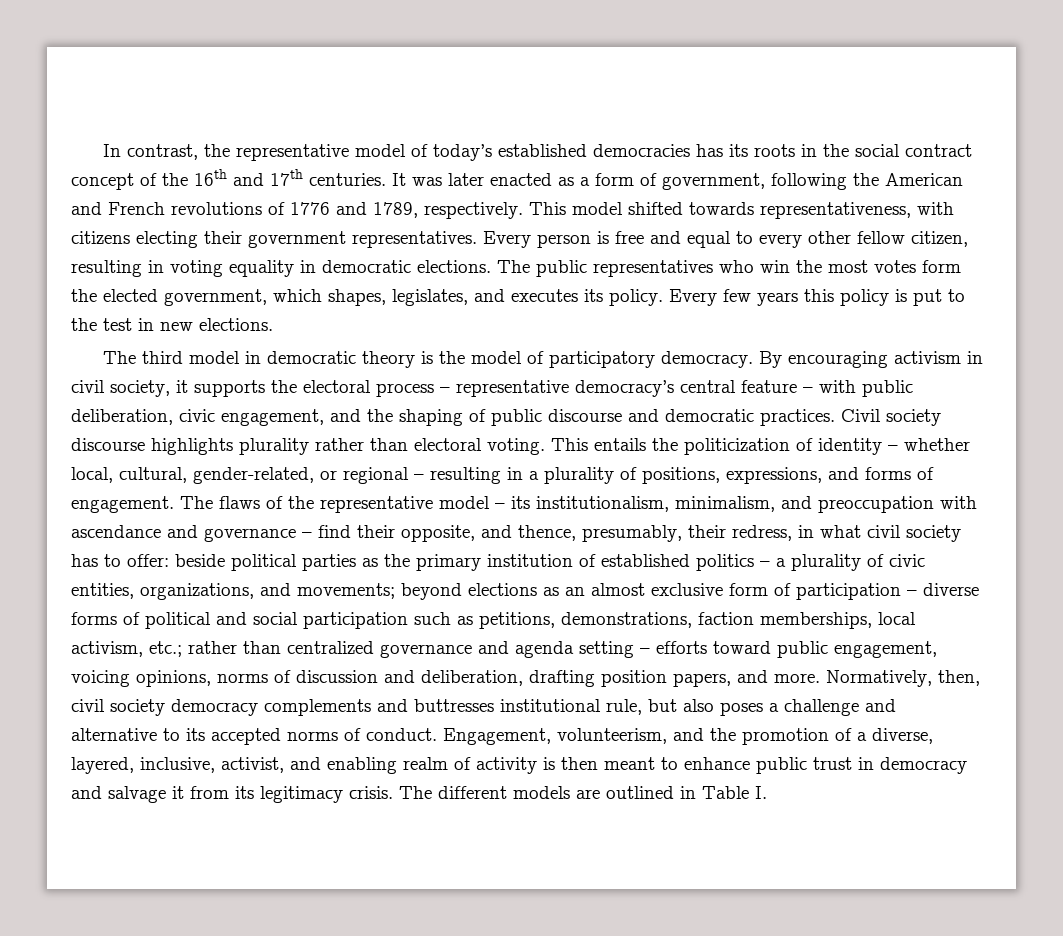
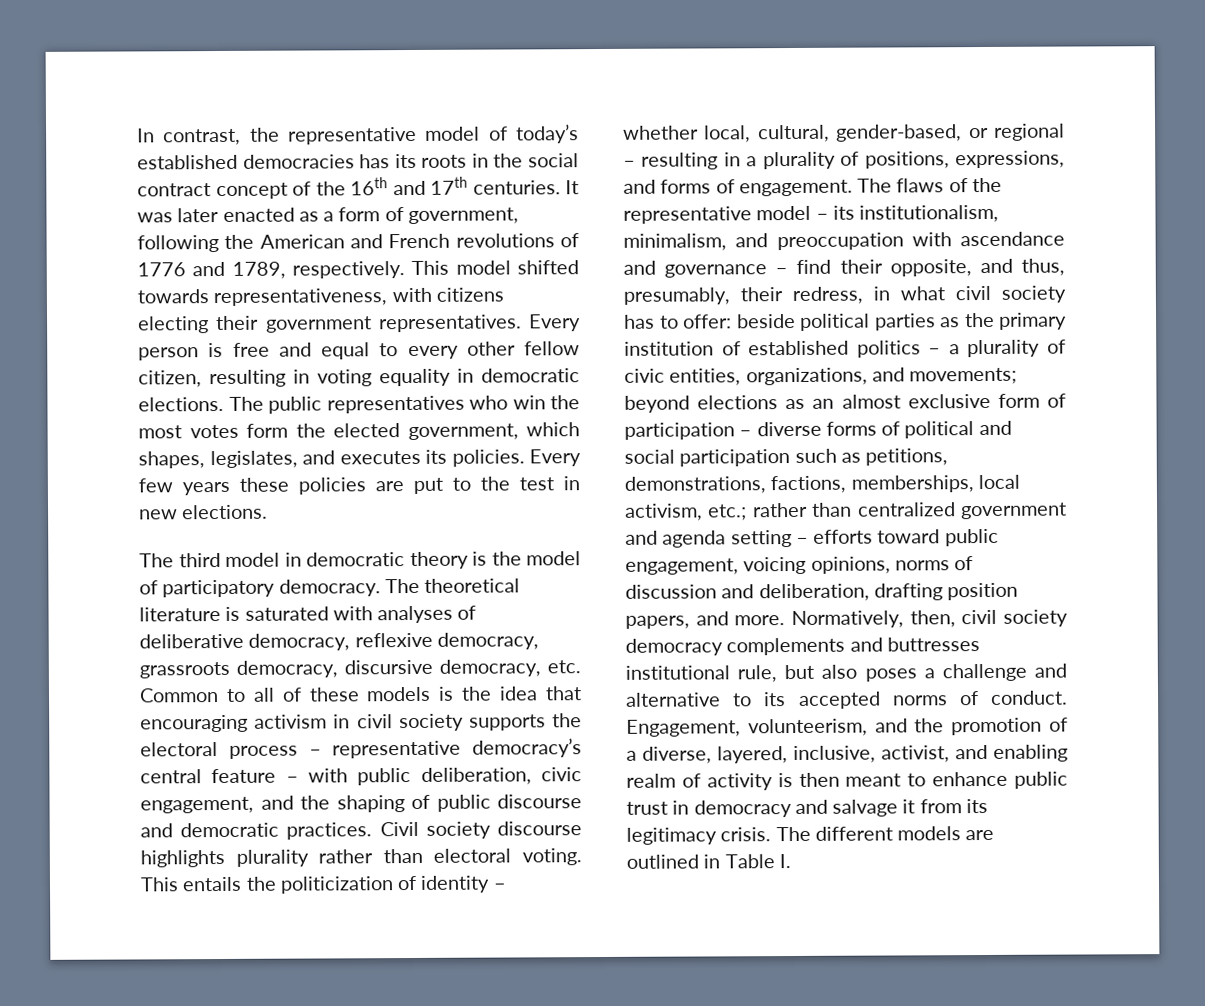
[609,289,663,306] policy. -> [451,449,525,467] policies.
[804,289,907,306] this policy is -> [239,477,404,495] these policies are
[758,351,782,368] By -> [384,578,521,594] [139,605,477,624] [139,632,539,651] [139,659,581,679] [139,686,583,703] The theoretical literature is saturated with analyses of deliberative democracy, reflexive democracy, grassroots democracy, discursive democracy, etc. Common to all of these models is the idea that
[110,380,188,397] society, it -> [398,713,464,732] society
[193,467,314,484] gender-related, -> [836,124,963,142] gender-based,
[518,525,576,541] thence, -> [1021,258,1065,276] thus,
[698,612,754,625] faction -> [770,475,847,494] factions,
[380,644,472,658] governance -> [961,502,1067,520] government

